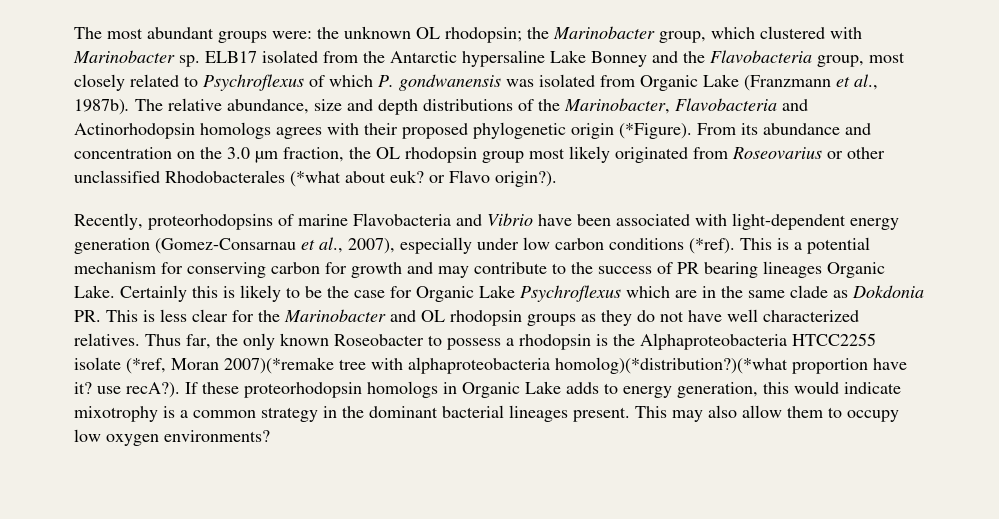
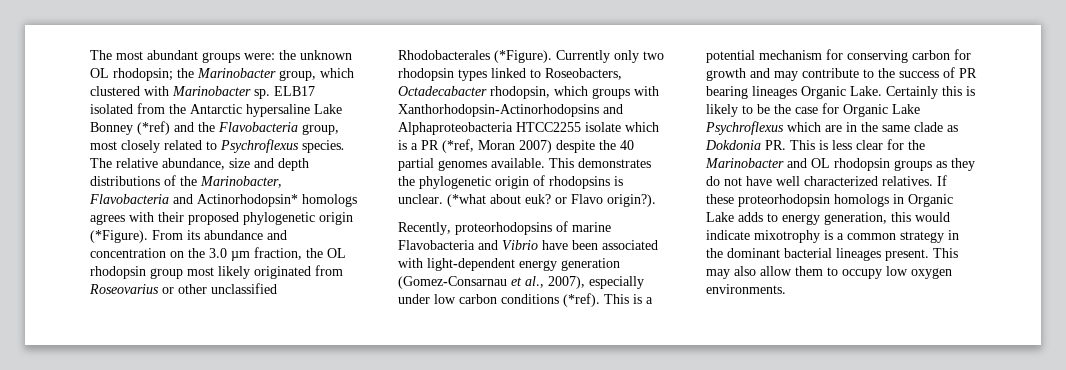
(647, 59) none -> [137,121,170,135] (*ref)
[309,74,878,91] [74,99,130,115] of which P. gondwanensis was isolated from Organic Lake (Franzmann et al., 1987b). -> [302,140,345,153] species.
[74,123,195,139] Actinorhodopsin -> [197,194,298,207] Actinorhodopsin*
(285, 176) none -> [494,50,664,63] [398,68,622,81] [398,86,659,99] [398,104,623,117] [398,122,659,135] [398,139,634,153] [398,158,651,171] [398,175,623,189] [398,194,443,204] (*Figure). Currently only two rhodopsin types linked to Roseobacters, Octadecabacter rhodopsin, which groups with Xanthorhodopsin-Actinorhodopsins and Alphaproteobacteria HTCC2255 isolate which is a PR (*ref, Moran 2007) despite the 40 partial genomes available. This demonstrates the phylogenetic origin of rhodopsins is unclear.
[145,333,876,350] [74,357,907,374] [74,382,180,398] Thus far, the only known Roseobacter to possess a rhodopsin is the Alphaproteobacteria HTCC2255 isolate (*ref, Moran 2007)(*remake tree with alphaproteobacteria homolog)(*distribution?)(*what proportion have it? use recA?). -> (933, 181) none
[164,430,270,442] environments? -> [706,284,786,294] environments.

